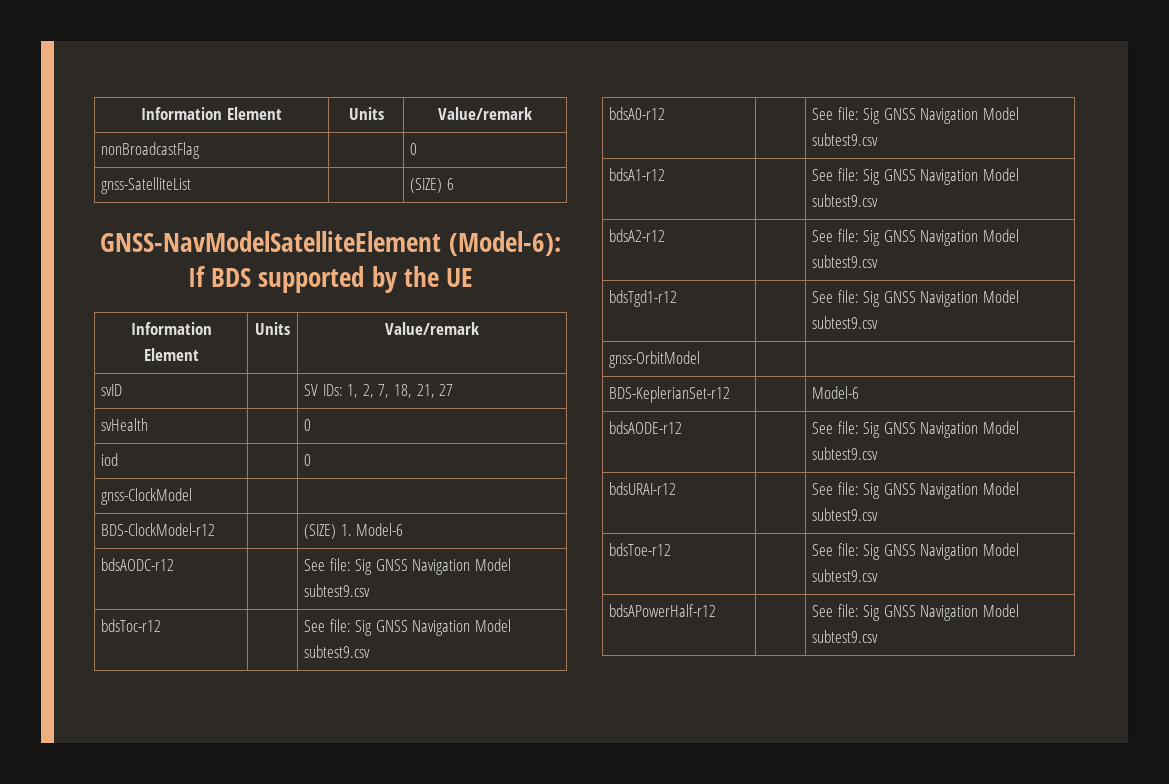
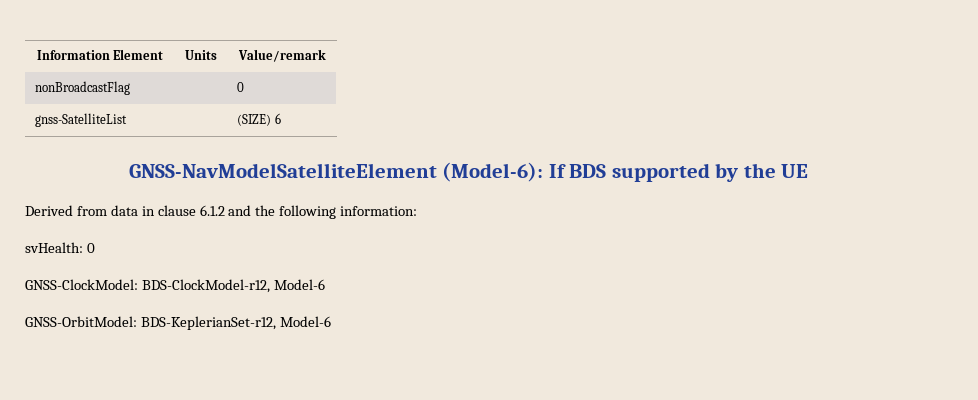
[130,322,212,335] [143,348,199,361] [255,322,290,335] [385,322,479,335] [101,384,123,396] [304,384,454,398] [101,418,149,431] [304,419,312,431] [101,453,119,466] [304,454,312,466] [101,488,193,505] [101,523,216,536] [304,523,404,539] [101,558,175,571] [304,558,511,575] [304,584,371,597] [101,619,162,632] [304,619,511,636] [304,645,371,658] [609,107,666,120] [812,107,1019,124] [812,133,879,146] [609,168,666,181] [812,168,1019,185] [812,194,879,207] [609,229,666,242] [812,229,1019,246] [812,255,879,268] [609,290,678,307] [812,290,1019,307] [812,316,879,329] [609,351,701,368] [609,386,731,403] [812,386,860,399] [609,421,683,434] [812,421,1019,438] [812,447,879,460] [609,482,677,495] [812,482,1019,499] [812,508,879,521] [609,543,672,556] [812,543,1019,560] [812,569,879,582] [609,604,717,617] [812,604,1019,621] [812,630,879,643] // Information Element | Units | Value/remark // svID | | SV IDs: 1, 2, 7, 18, 21, 27 // svHealth | | 0 // iod | | 0 // gnss-ClockModel | | // BDS-ClockModel-r12 | | (SIZE) 1. Model-6 // bdsAODC-r12 | | See file: Sig GNSS Navigation Model subtest9.csv // bdsToc-r12 | | See file: Sig GNSS Navigation Model subtest9.csv // bdsA0-r12 | | See file: Sig GNSS Navigation Model subtest9.csv // bdsA1-r12 | | See file: Sig GNSS Navigation Model subtest9.csv // bdsA2-r12 | | See file: Sig GNSS Navigation Model subtest9.csv // bdsTgd1-r12 | | See file: Sig GNSS Navigation Model subtest9.csv // gnss-OrbitModel | | // BDS-KeplerianSet-r12 | | Model-6 // bdsAODE-r12 | | See file: Sig GNSS Navigation Model subtest9.csv // bdsURAI-r12 | | See file: Sig GNSS Navigation Model subtest9.csv // bdsToe-r12 | | See file: Sig GNSS Navigation Model subtest9.csv // bdsAPowerHalf-r12 | | See file: Sig GNSS Navigation Model subtest9.csv -> [25,205,418,219] [25,242,95,253] [25,279,325,293] [25,316,331,330] // Derived from data in clause 6.1.2 and the following information: // svHealth: 0 // GNSS-ClockModel: BDS-ClockModel-r12, Model-6 // GNSS-OrbitModel: BDS-KeplerianSet-r12, Model-6

